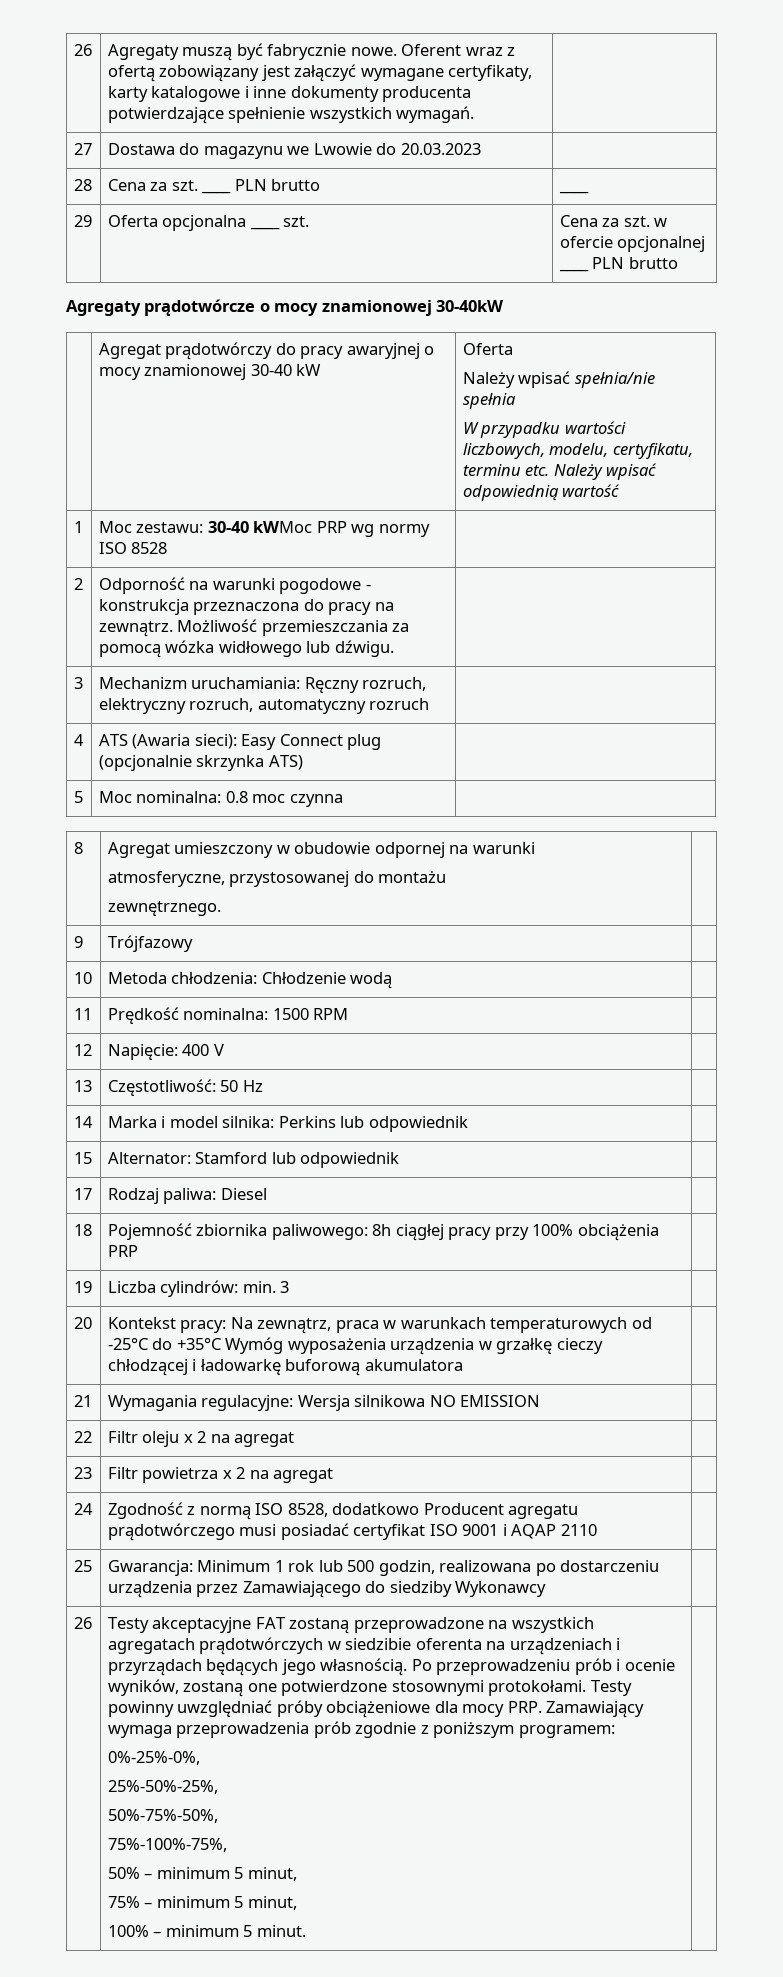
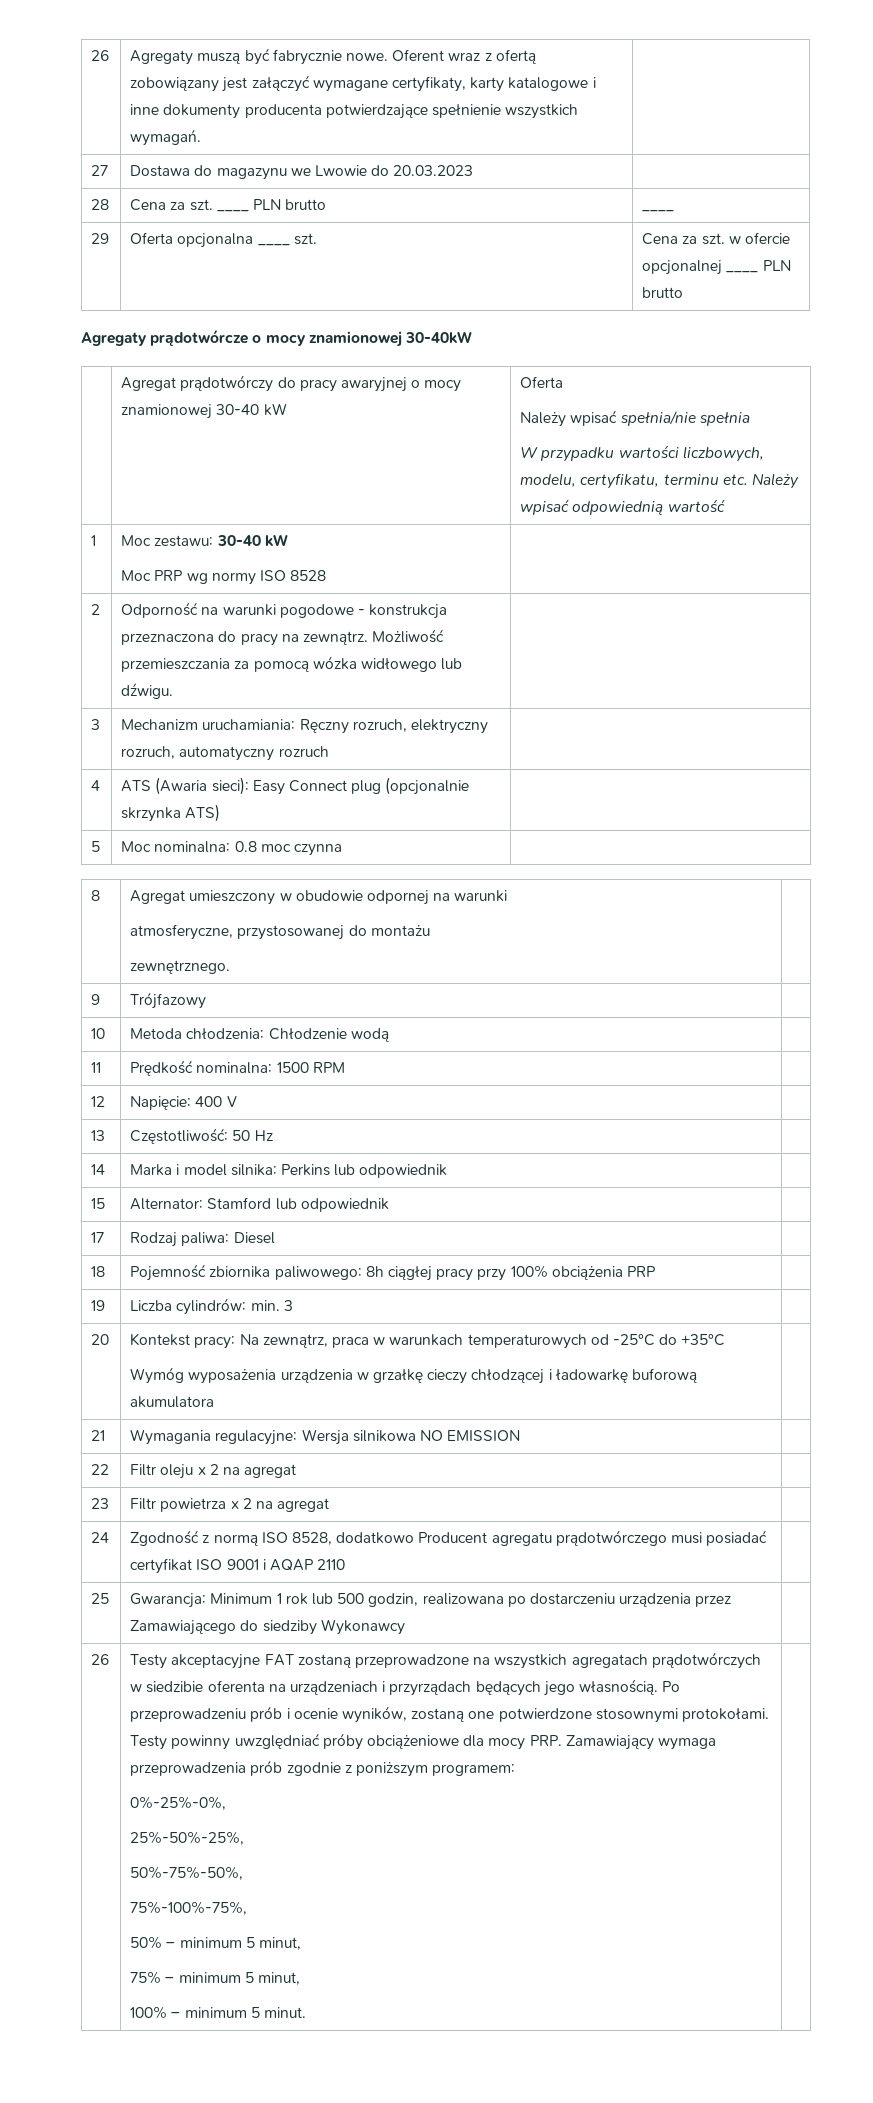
[253,521,313,533] kWMoc -> [264,534,288,547] [121,570,152,581] kW // Moc
(221, 1343) none -> (726, 1340) //

